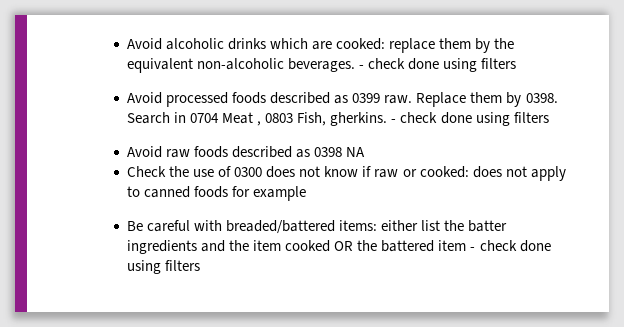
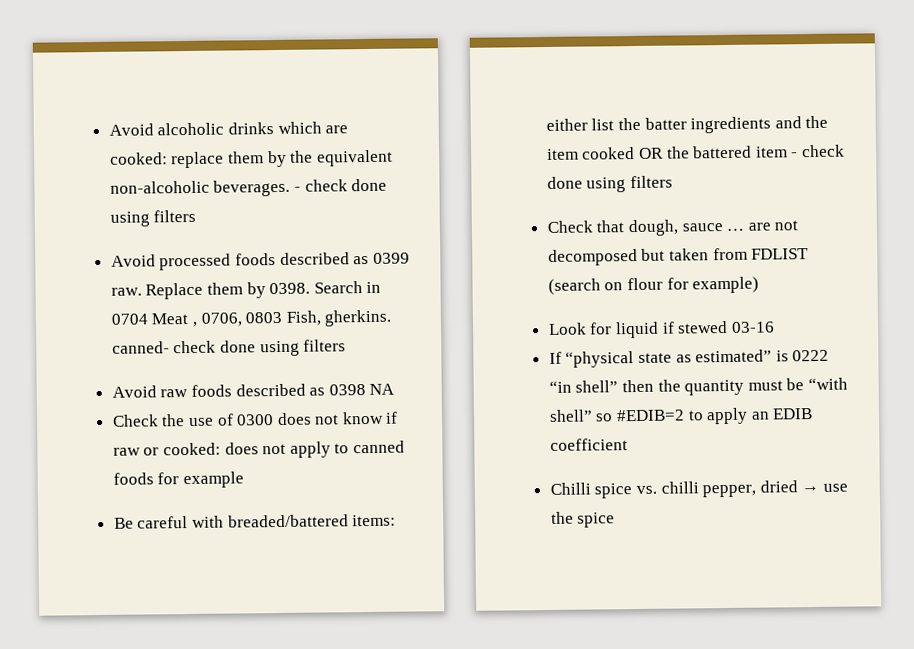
(262, 123) none -> [200,312,243,327] 0706,
[391,119,397,123] - -> [111,341,170,354] canned-
(201, 265) none -> [546,219,799,237] [547,247,810,266] [547,276,760,295] [547,320,775,339] [548,349,830,368] [548,377,848,396] [548,407,814,425] [549,438,628,451] [549,480,848,499] [550,511,616,528] // Check that dough, sauce … are not decomposed but taken from FDLIST (search on flour for example) // Look for liquid if stewed 03-16 // If “physical state as estimated” is 0222 “in shell” then the quantity must be “with shell” so #EDIB=2 to apply an EDIB coefficient // Chilli spice vs. chilli pepper, dried → use the spice

